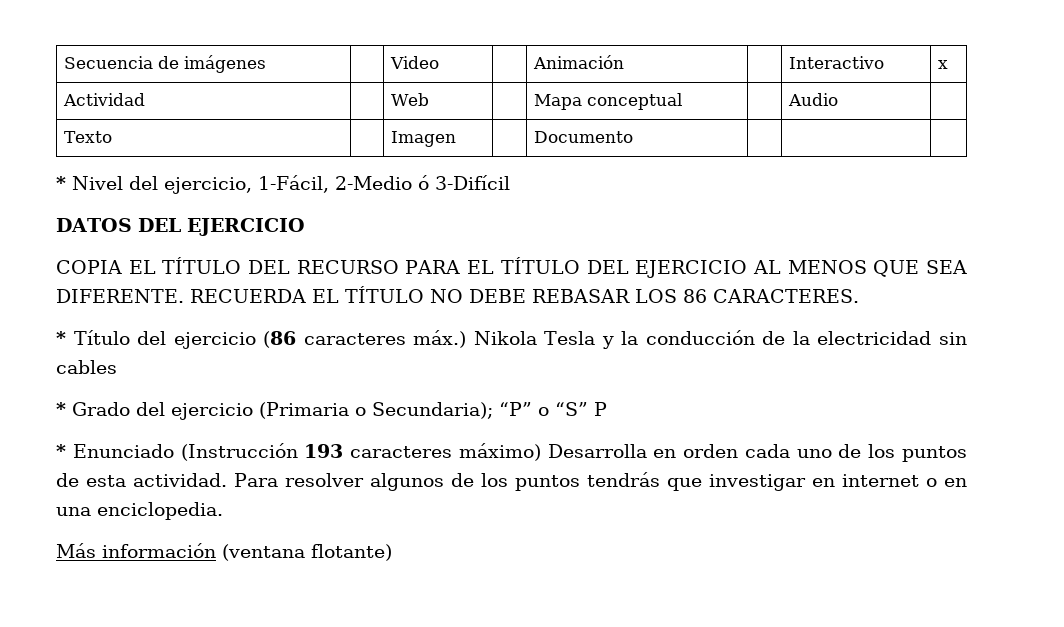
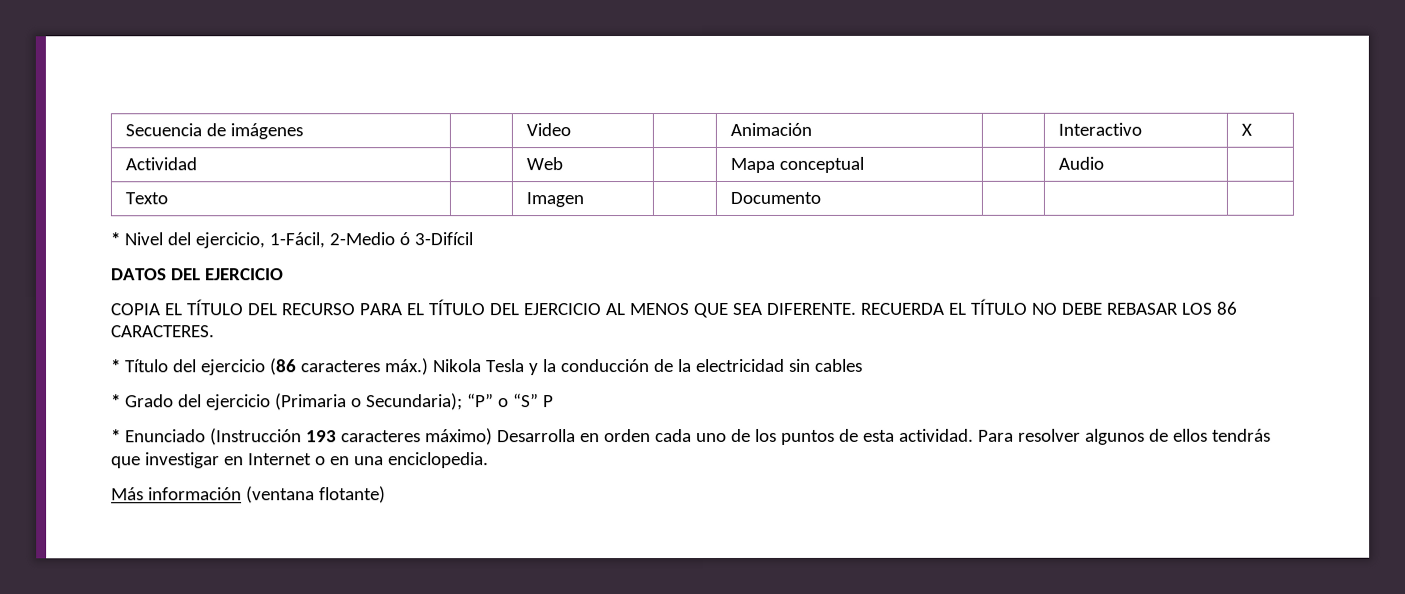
[937,60,948,69] x -> [1240,123,1252,136] X
[480,473,580,491] los puntos -> [1172,428,1208,442] ellos
[841,474,919,487] internet -> [247,453,312,466] Internet

